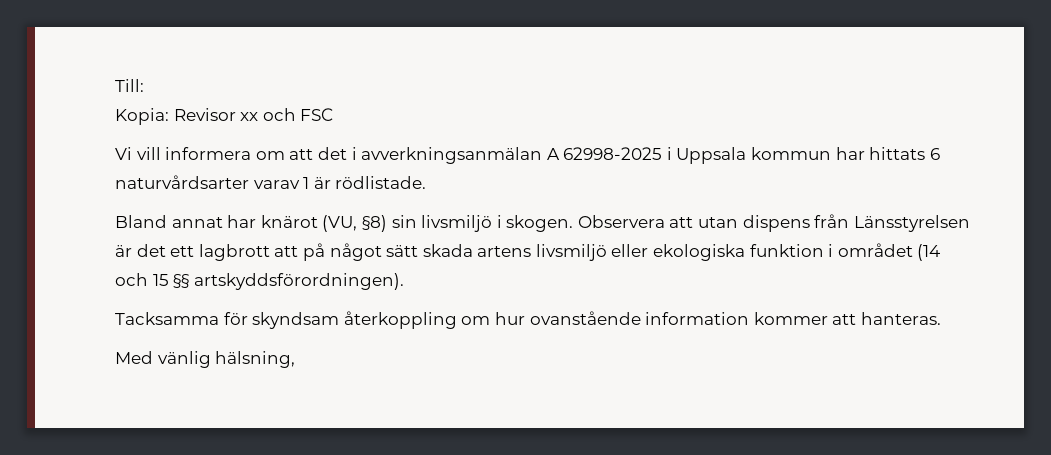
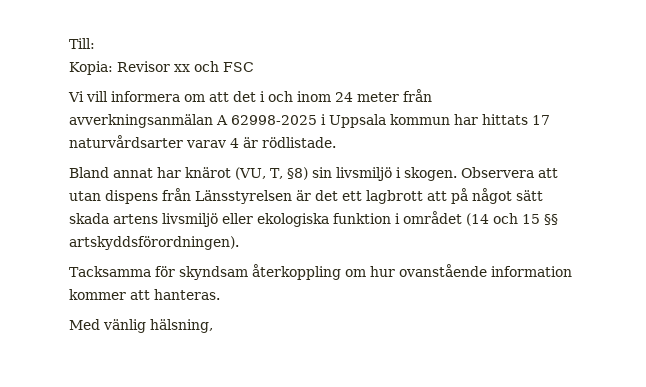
(357, 153) none -> [268,89,432,102] och inom 24 meter från
[929,148,940,160] 6 -> [532,115,550,125] 17
[303,177,310,189] 1 -> [230,138,239,148] 4
(358, 223) none -> [269,168,283,179] T,

